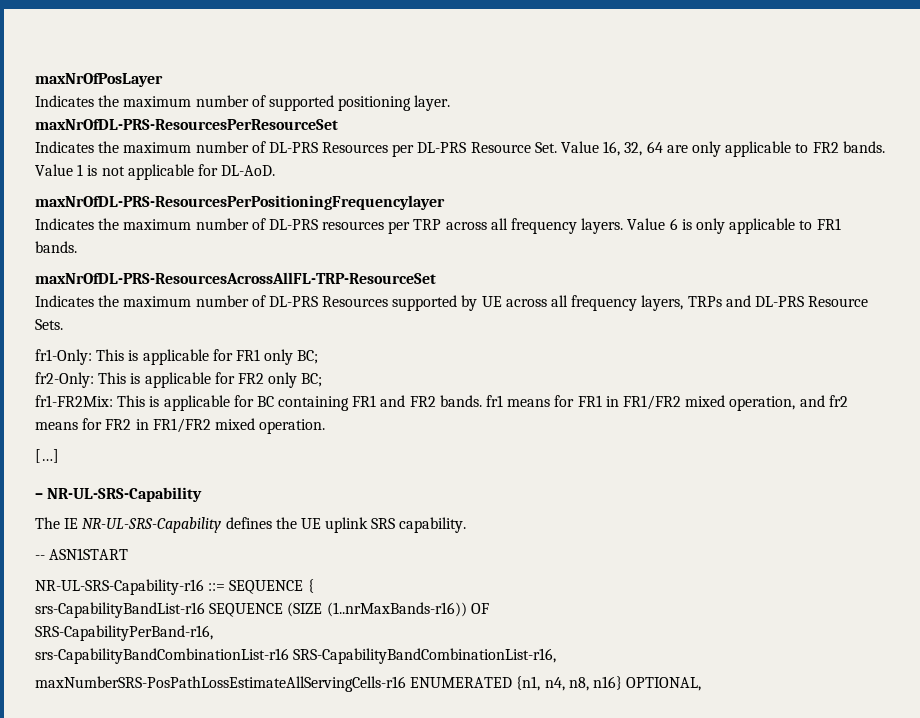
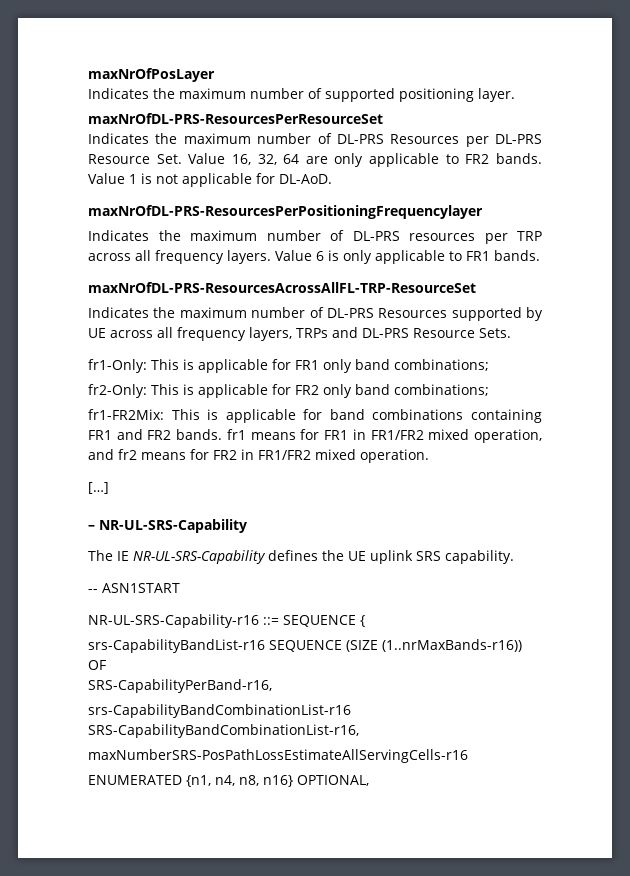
[297,350,319,364] BC; -> [355,359,489,371] band combinations;
[301,373,323,387] BC; -> [355,384,489,396] band combinations;
[256,396,274,407] BC -> [329,409,464,420] band combinations
(406, 684) none -> (468, 756) //

